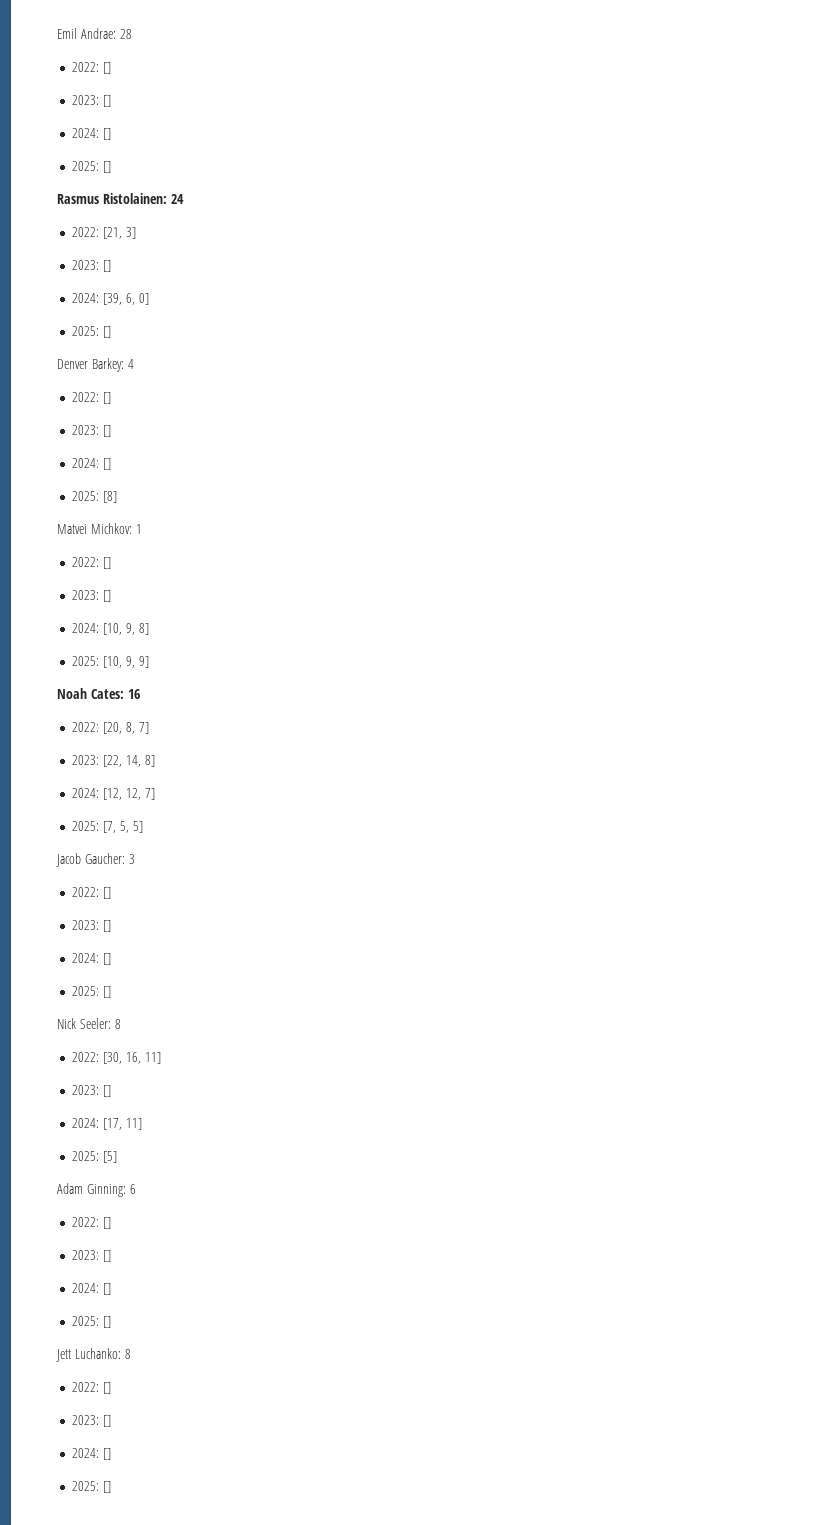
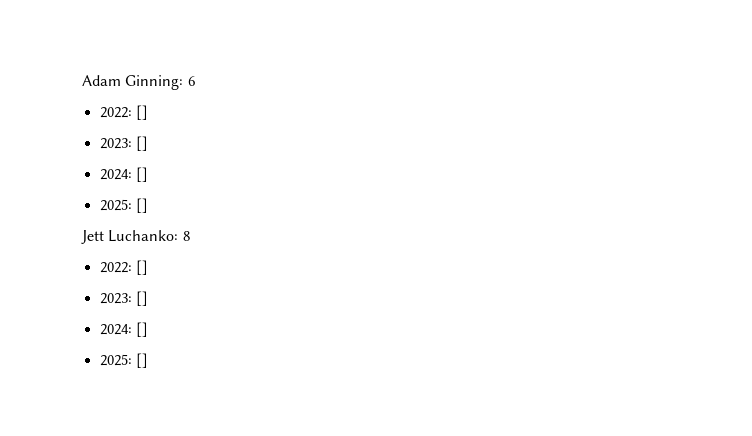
[57,28,132,39] [72,62,112,74] [72,95,112,107] [72,128,112,140] [72,161,112,173] [57,193,184,204] [72,227,136,239] [72,260,112,272] [72,293,149,305] [72,326,112,338] [57,358,134,372] [72,392,112,404] [72,425,112,437] [72,458,112,470] [72,491,118,503] [57,523,142,534] [72,557,112,569] [72,590,112,602] [72,623,149,635] [72,656,149,668] [57,688,140,699] [72,722,149,734] [72,755,155,767] [72,788,155,800] [72,821,143,833] [56,853,135,867] [72,887,112,899] [72,920,112,932] [72,953,112,965] [72,986,112,998] [57,1018,121,1029] [72,1052,161,1064] [72,1085,112,1097] [72,1118,142,1130] [72,1151,118,1163] Emil Andrae: 28 // 2022: [] // 2023: [] // 2024: [] // 2025: [] // Rasmus Ristolainen: 24 // 2022: [21, 3] // 2023: [] // 2024: [39, 6, 0] // 2025: [] // Denver Barkey: 4 // 2022: [] // 2023: [] // 2024: [] // 2025: [8] // Matvei Michkov: 1 // 2022: [] // 2023: [] // 2024: [10, 9, 8] // 2025: [10, 9, 9] // Noah Cates: 16 // 2022: [20, 8, 7] // 2023: [22, 14, 8] // 2024: [12, 12, 7] // 2025: [7, 5, 5] // Jacob Gaucher: 3 // 2022: [] // 2023: [] // 2024: [] // 2025: [] // Nick Seeler: 8 // 2022: [30, 16, 11] // 2023: [] // 2024: [17, 11] // 2025: [5] // -> (82, 80) none

